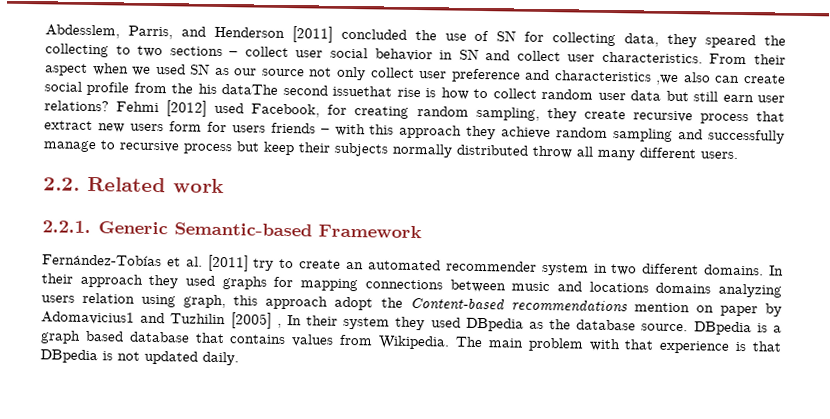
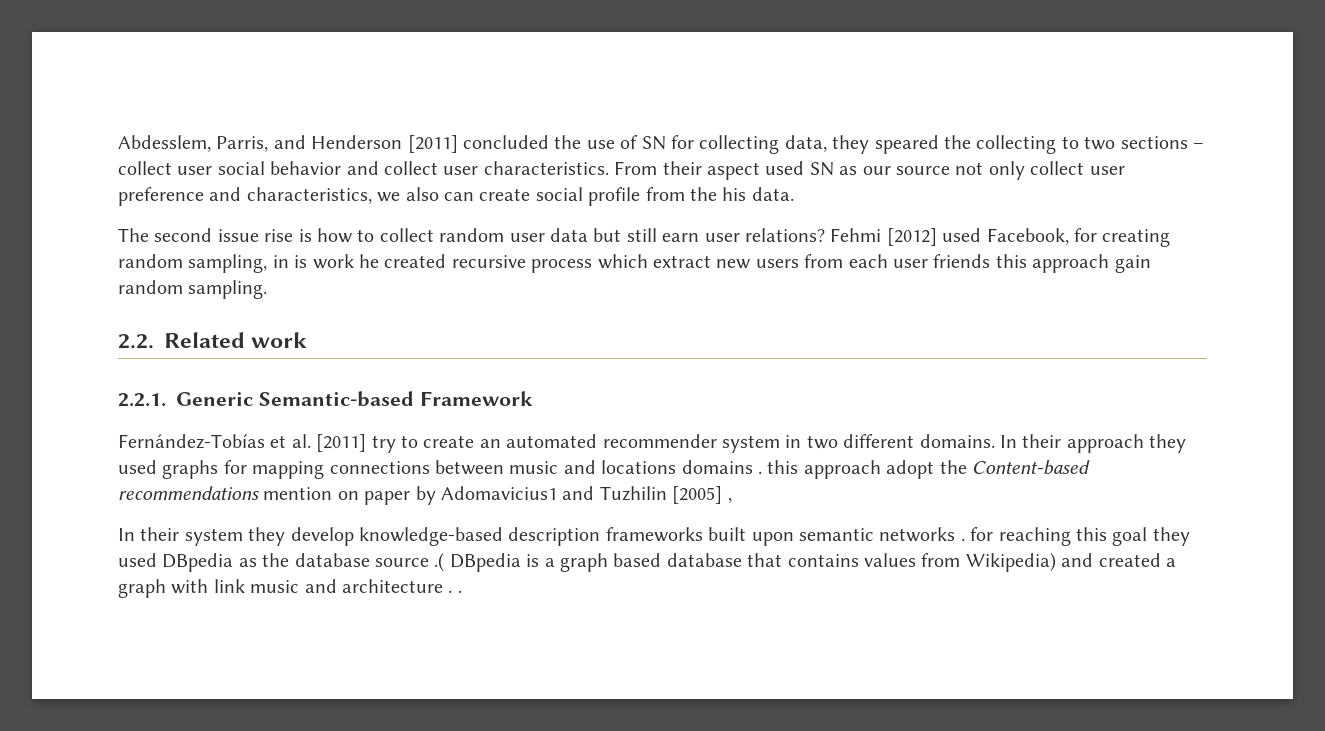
[439,48,479,60] in SN -> (342, 168) none
[92,63,152,76] when we -> (760, 171) none
[554,70,680,86] characteristics ,we -> [246,187,401,204] characteristics, we
[221,84,393,97] dataThe second issuethat -> [751,187,794,201] [118,228,259,242] data. // The second issue
[546,108,786,125] they create recursive process that -> [272,254,648,273] in is work he created recursive process which
[168,121,785,144] [43,140,738,161] form for users friends – with this approach they achieve random sampling and successfully manage to recursive process but keep their subjects normally distributed throw all many different users. -> [804,254,1151,273] [118,280,268,299] from each user friends this approach gain random sampling.
[718,283,783,298] [41,292,227,309] analyzing users relation using graph, -> [757,471,762,474] .
(282, 325) none -> (732, 500) //
(426, 323) none -> [290,527,1190,546] develop knowledge-based description frameworks built upon semantic networks . for reaching this goal they
[641,323,689,332] source. -> [375,552,445,572] source .(
[378,335,783,354] [40,349,239,366] Wikipedia. The main problem with that experience is that DBpedia is not updated daily. -> [965,552,1176,572] [118,579,462,598] Wikipedia) and created a graph with link music and architecture . .

